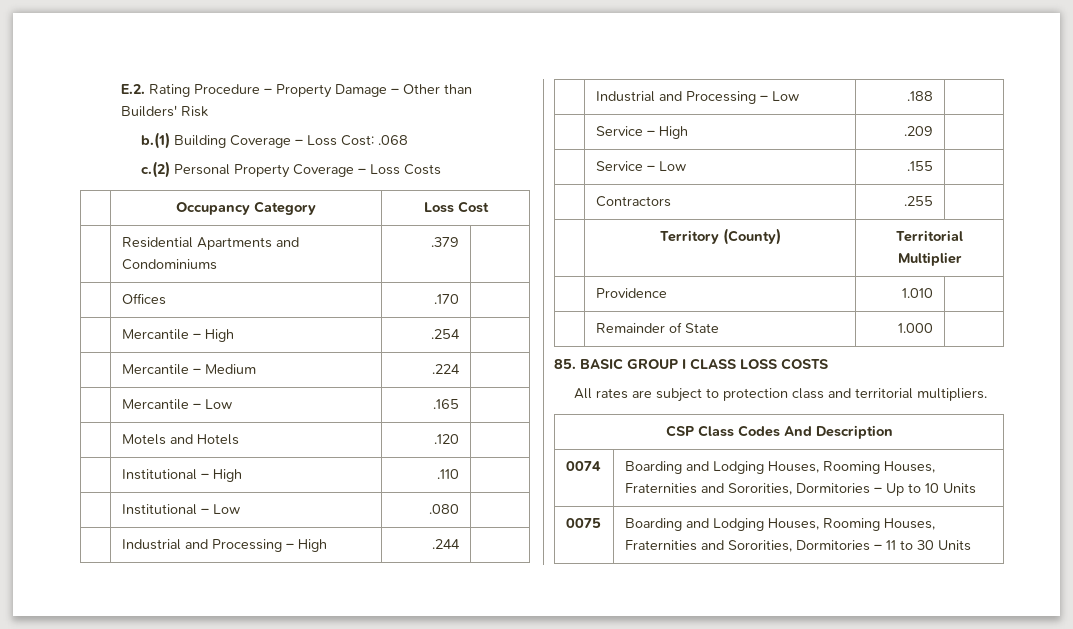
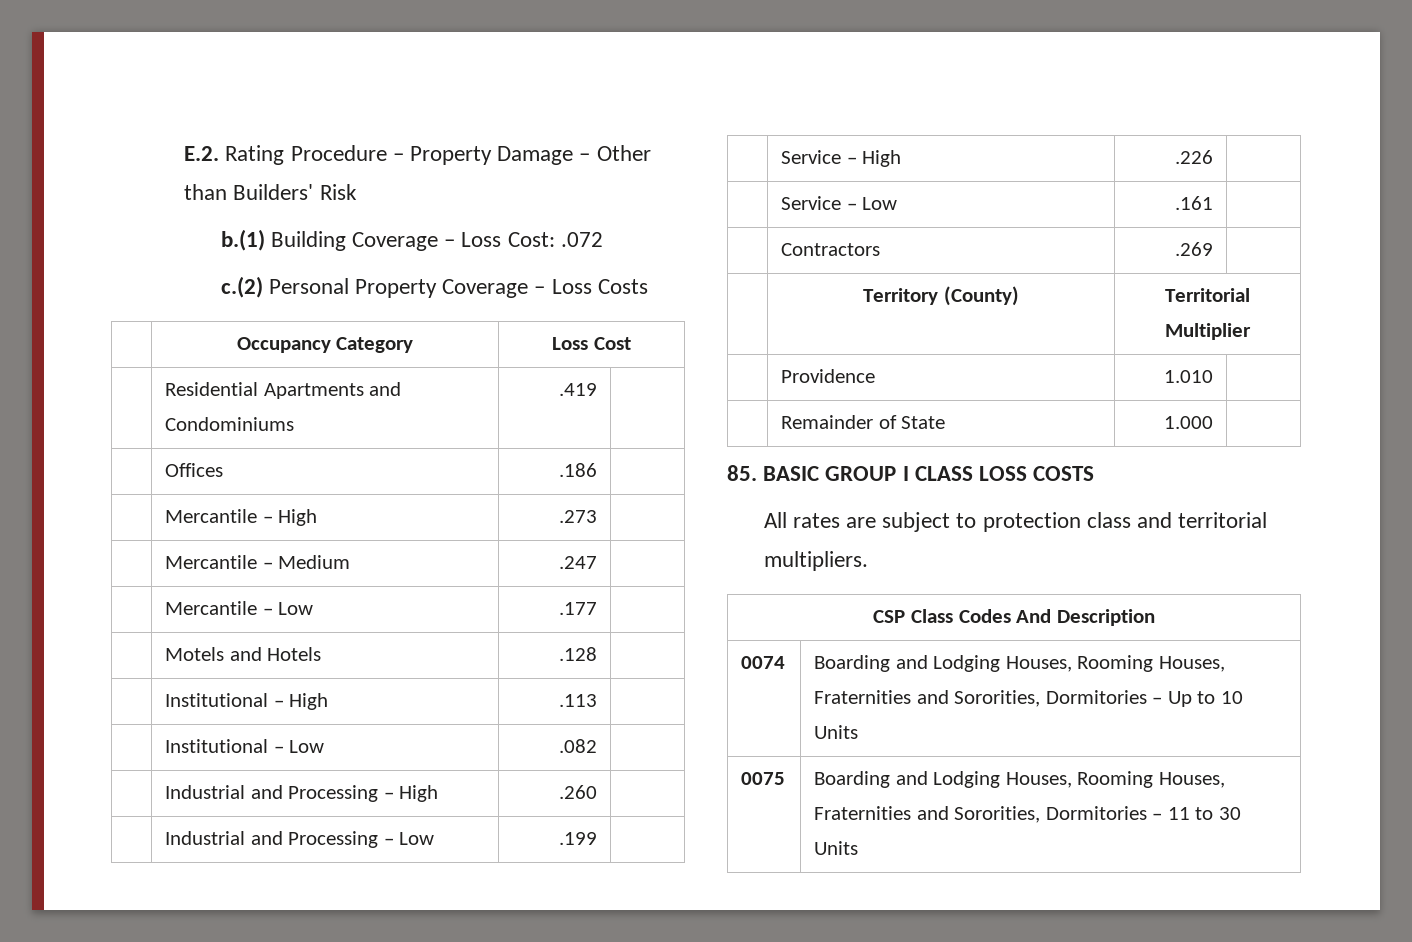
[378,135,409,145] .068 -> [560,232,603,247] .072
[431,237,460,247] .379 -> [558,383,597,396] .419
[434,294,460,304] .170 -> [558,463,597,477] .186
[431,329,461,339] .254 -> [558,510,597,523] .273
[432,364,461,374] .224 -> [558,556,597,569] .247
[433,399,460,409] .165 -> [558,602,597,615] .177
[434,434,460,444] .120 -> [558,647,597,661] .128
[437,469,460,479] .110 -> [558,694,597,707] .113
[429,504,460,514] .080 -> [558,739,597,753] .082
[432,539,461,549] .244 -> [558,785,597,799] .260
[907,91,934,101] .188 -> [558,832,597,845] .199
[904,126,934,136] .209 -> [1174,150,1213,164] .226
[907,161,934,171] .155 -> [1174,196,1213,210] .161
[904,196,934,206] .255 -> [1174,242,1213,256] .269

